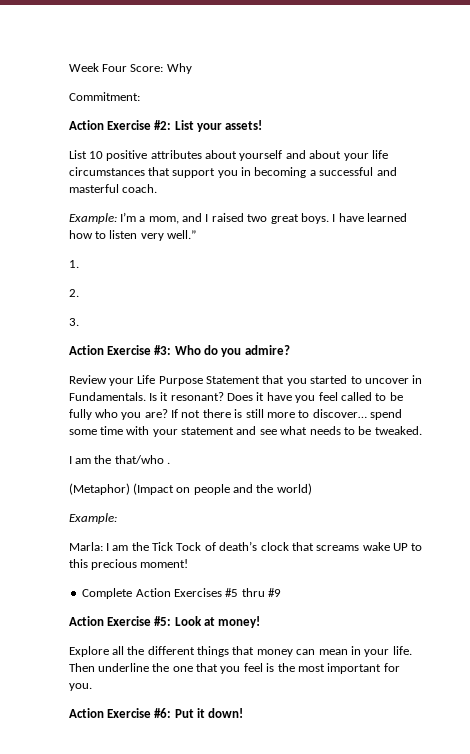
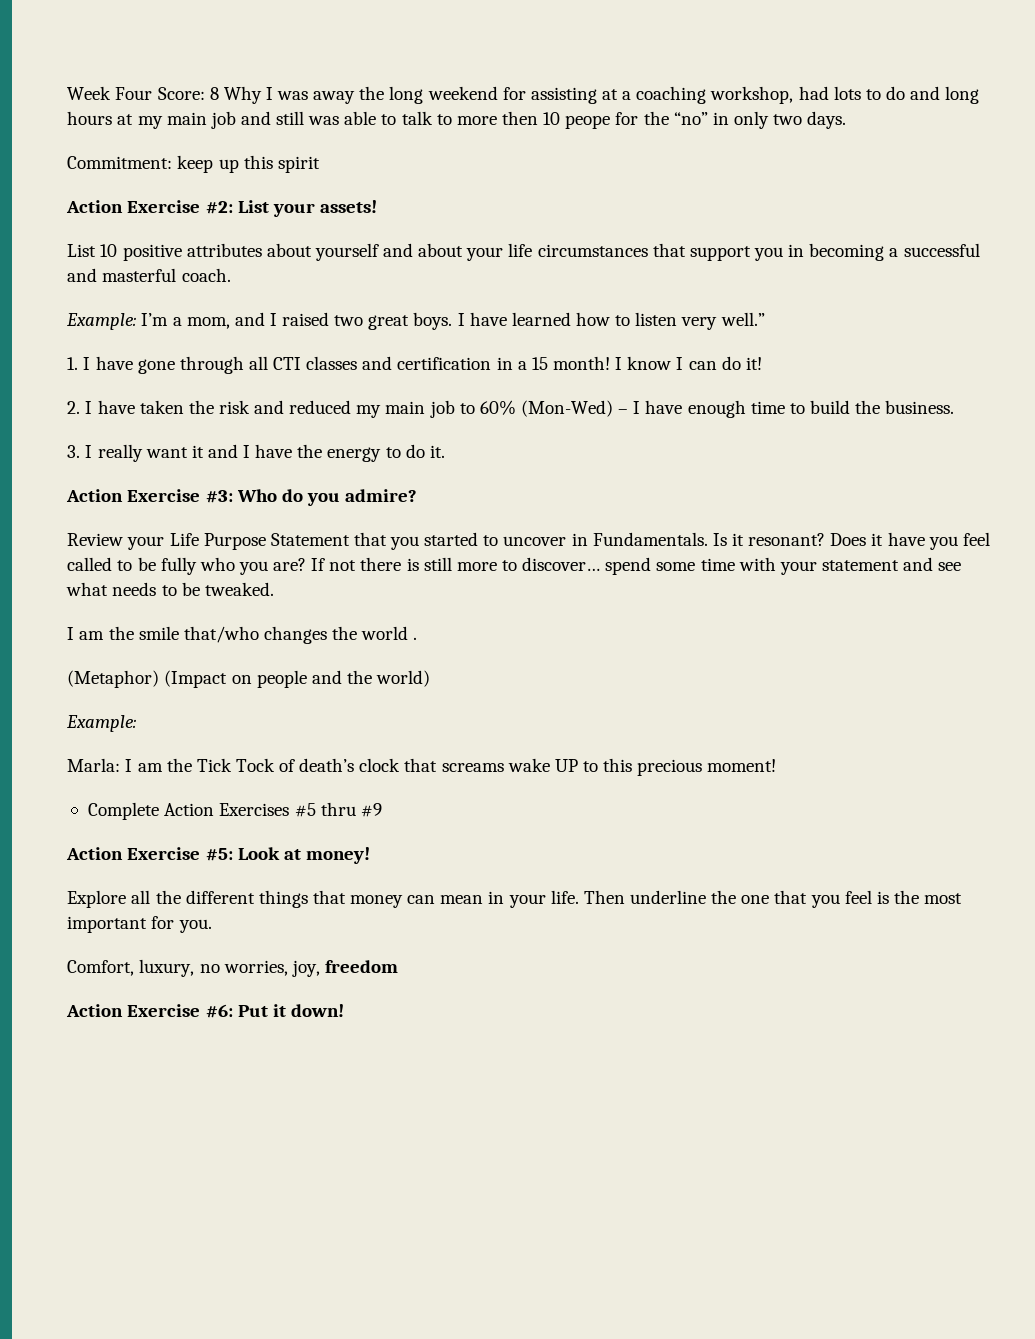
(164, 68) none -> [209,87,219,100] 8
[68,92,140,101] // Commitment: -> [265,86,980,104] [67,111,847,129] [67,155,320,173] I was away the long weekend for assisting at a coaching workshop, had lots to do and long hours at my main job and still was able to talk to more then 10 peope for the “no” in only two days. // Commitment: keep up this spirit
[68,289,79,297] [68,318,79,326] // 2. // 3. -> [83,356,762,374] [67,400,955,418] [67,444,445,462] I have gone through all CTI classes and certification in a 15 month! I know I can do it! // 2. I have taken the risk and reduced my main job to 60% (Mon-Wed) – I have enough time to build the business. // 3. I really want it and I have the energy to do it.
[114,455,164,464] that/who -> [138,626,409,644] smile that/who changes the world
(92, 687) none -> [67,959,398,977] // Comfort, luxury, no worries, joy, freedom

